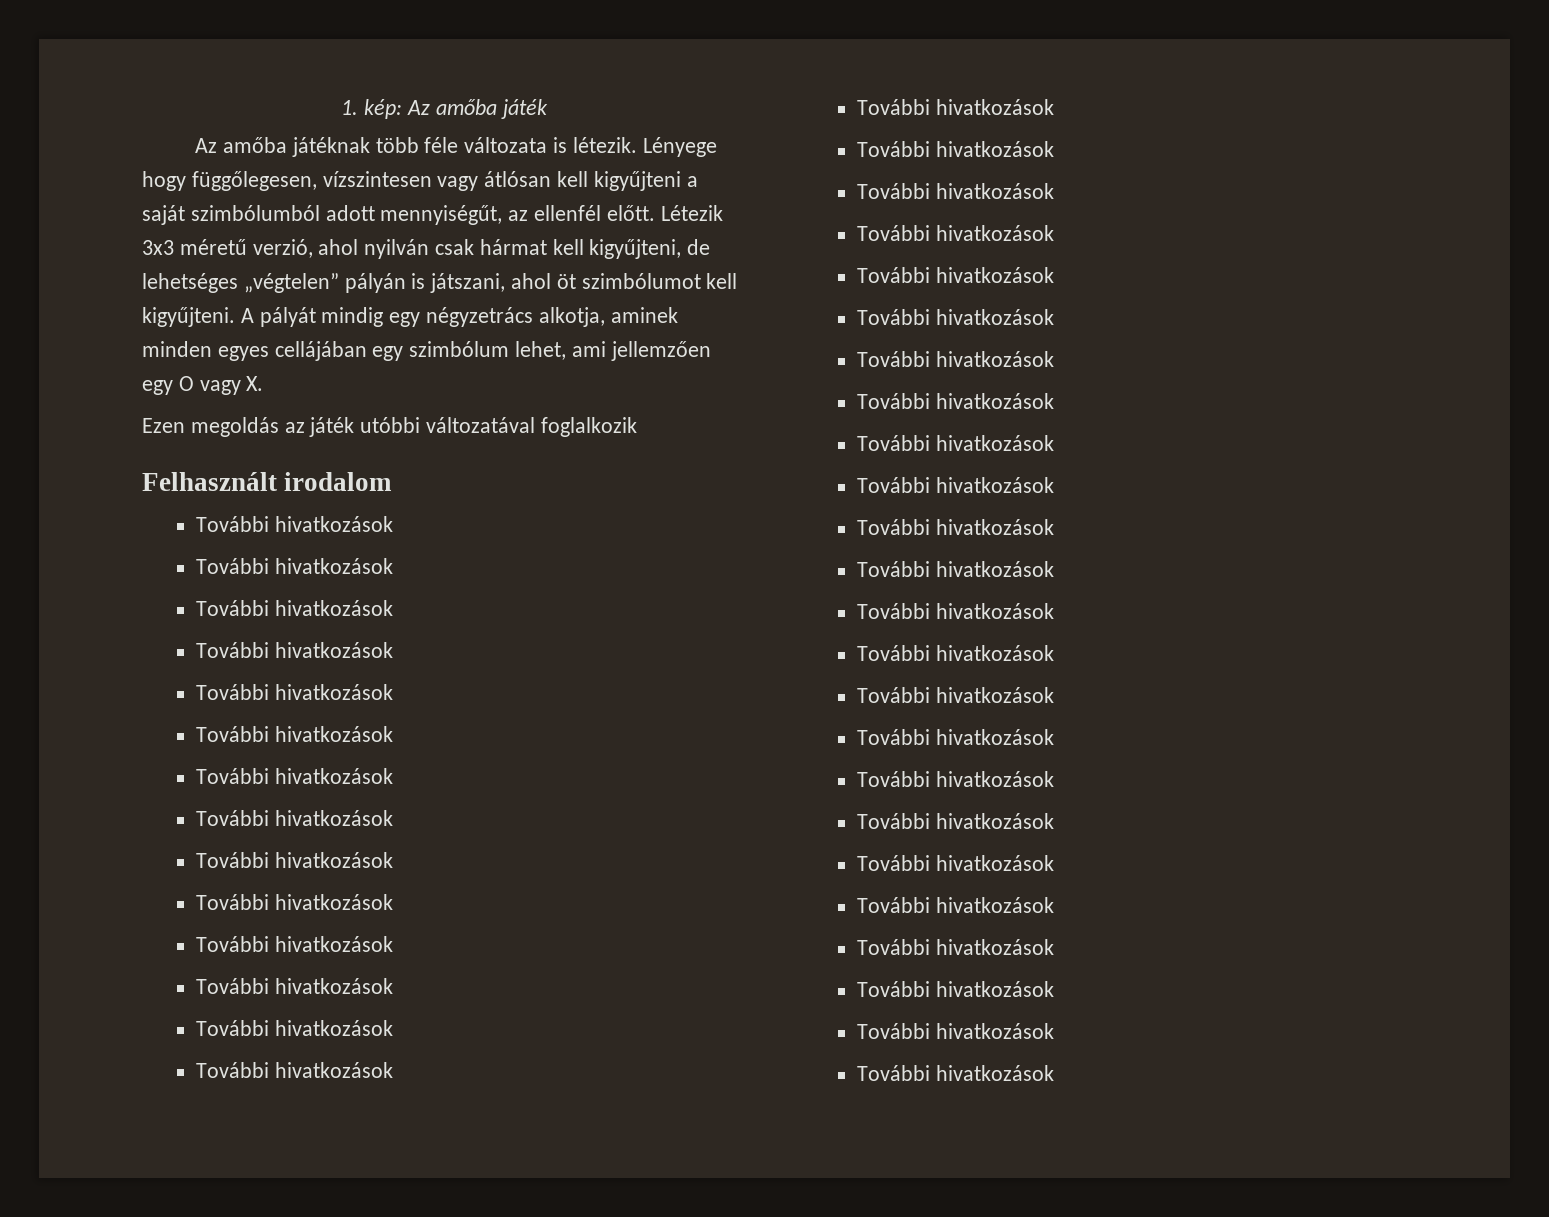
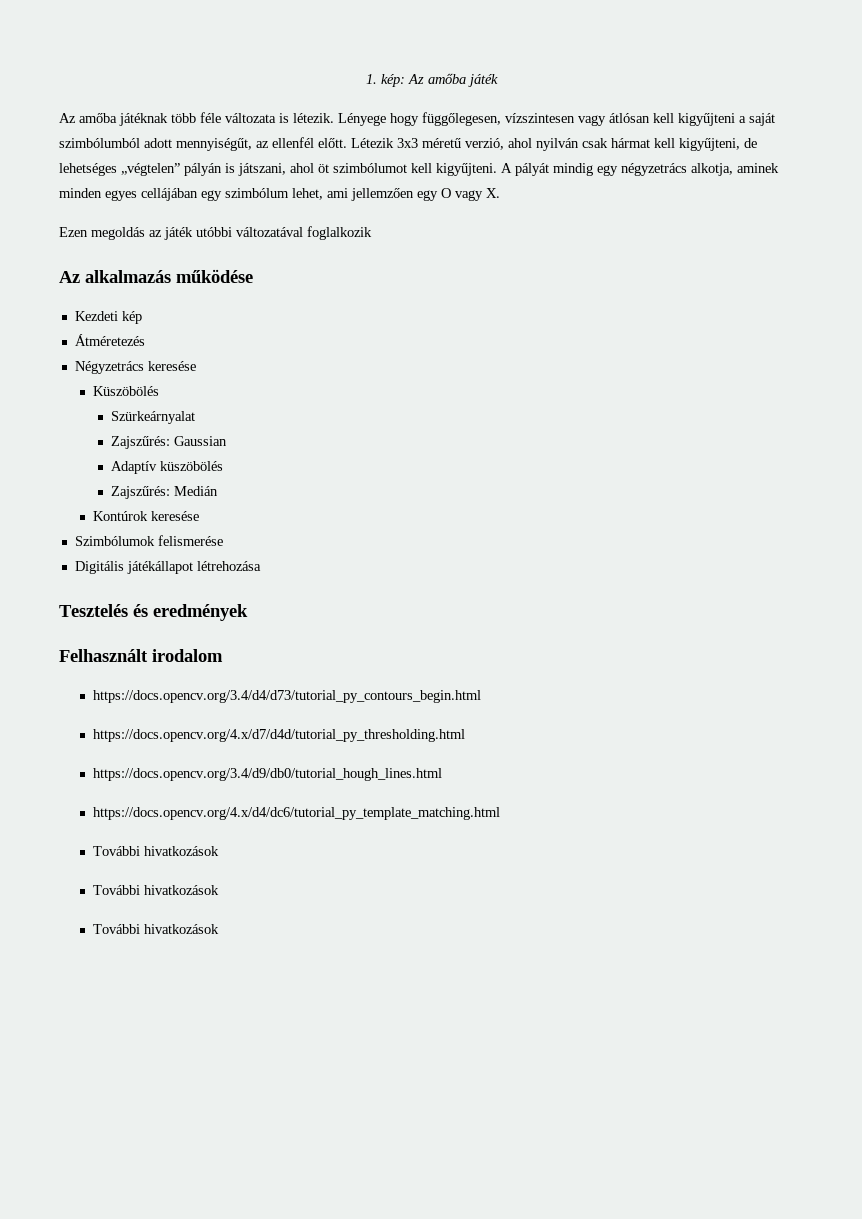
[142,472,393,491] [196,516,394,532] [196,558,394,574] [196,600,394,616] [196,642,394,658] [196,684,394,700] [196,726,394,742] [196,768,394,784] [196,810,394,826] [196,852,394,868] [196,894,394,910] [196,936,394,952] [196,978,394,994] [196,1020,394,1036] [196,1062,394,1078] [857,99,1055,115] [857,141,1055,157] [857,183,1055,199] [857,225,1055,241] [857,267,1055,283] [857,309,1055,325] [857,351,1055,367] [857,393,1055,409] [857,435,1055,451] [857,477,1055,493] [857,519,1055,535] [857,561,1055,577] [857,603,1055,619] [857,645,1055,661] [857,687,1055,703] [857,729,1055,745] [857,771,1055,787] [857,813,1055,829] [857,855,1055,871] [857,897,1055,913] [857,939,1055,955] [857,981,1055,997] [857,1023,1055,1039] [857,1065,1055,1081] Felhasznált irodalom // További hivatkozások // További hivatkozások // További hivatkozások // További hivatkozások // További hivatkozások // További hivatkozások // További hivatkozások // További hivatkozások // További hivatkozások // További hivatkozások // További hivatkozások // További hivatkozások // További hivatkozások // További hivatkozások // További hivatkozások // További hivatkozások // További hivatkozások // További hivatkozások // További hivatkozások // További hivatkozások // További hivatkozások // További hivatkozások // További hivatkozások // További hivatkozások // További hivatkozások // További hivatkozások // További hivatkozások // További hivatkozások // További hivatkozások // További hivatkozások // További hivatkozások // További hivatkozások // További hivatkozások // További hivatkozások // További hivatkozások // További hivatkozások // További hivatkozások // További hivatkozások -> [59,269,253,283] [74,311,142,324] [74,334,145,346] [74,361,196,374] [93,386,160,396] [111,411,196,424] [111,436,228,449] [111,461,224,474] [111,486,219,499] [93,511,200,521] [74,535,223,546] [74,561,261,574] [59,604,248,621] [59,649,223,662] [93,690,482,703] [93,729,466,742] [93,768,443,781] [93,807,501,820] [93,846,220,856] [93,885,220,895] [93,924,220,934] Az alkalmazás működése // Kezdeti kép // Átméretezés // Négyzetrács keresése // Küszöbölés // Szürkeárnyalat // Zajszűrés: Gaussian // Adaptív küszöbölés // Zajszűrés: Medián // Kontúrok keresése // Szimbólumok felismerése // Digitális játékállapot létrehozása // Tesztelés és eredmények // Felhasznált irodalom // https://docs.opencv.org/3.4/d4/d73/tutorial_py_contours_begin.html // https://docs.opencv.org/4.x/d7/d4d/tutorial_py_thresholding.html // https://docs.opencv.org/3.4/d9/db0/tutorial_hough_lines.html // https://docs.opencv.org/4.x/d4/dc6/tutorial_py_template_matching.html // További hivatkozások // További hivatkozások // További hivatkozások

